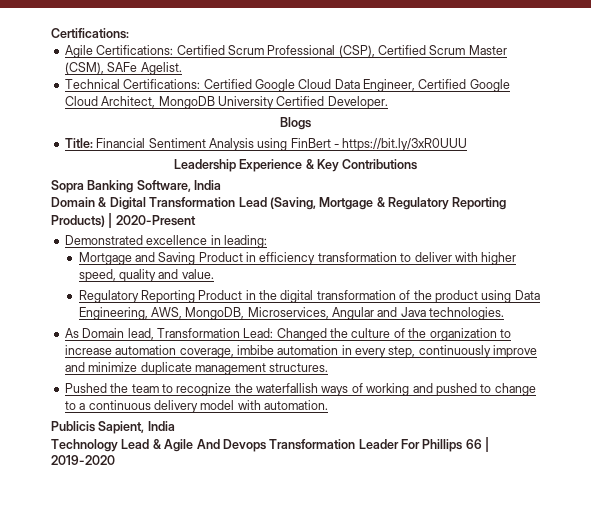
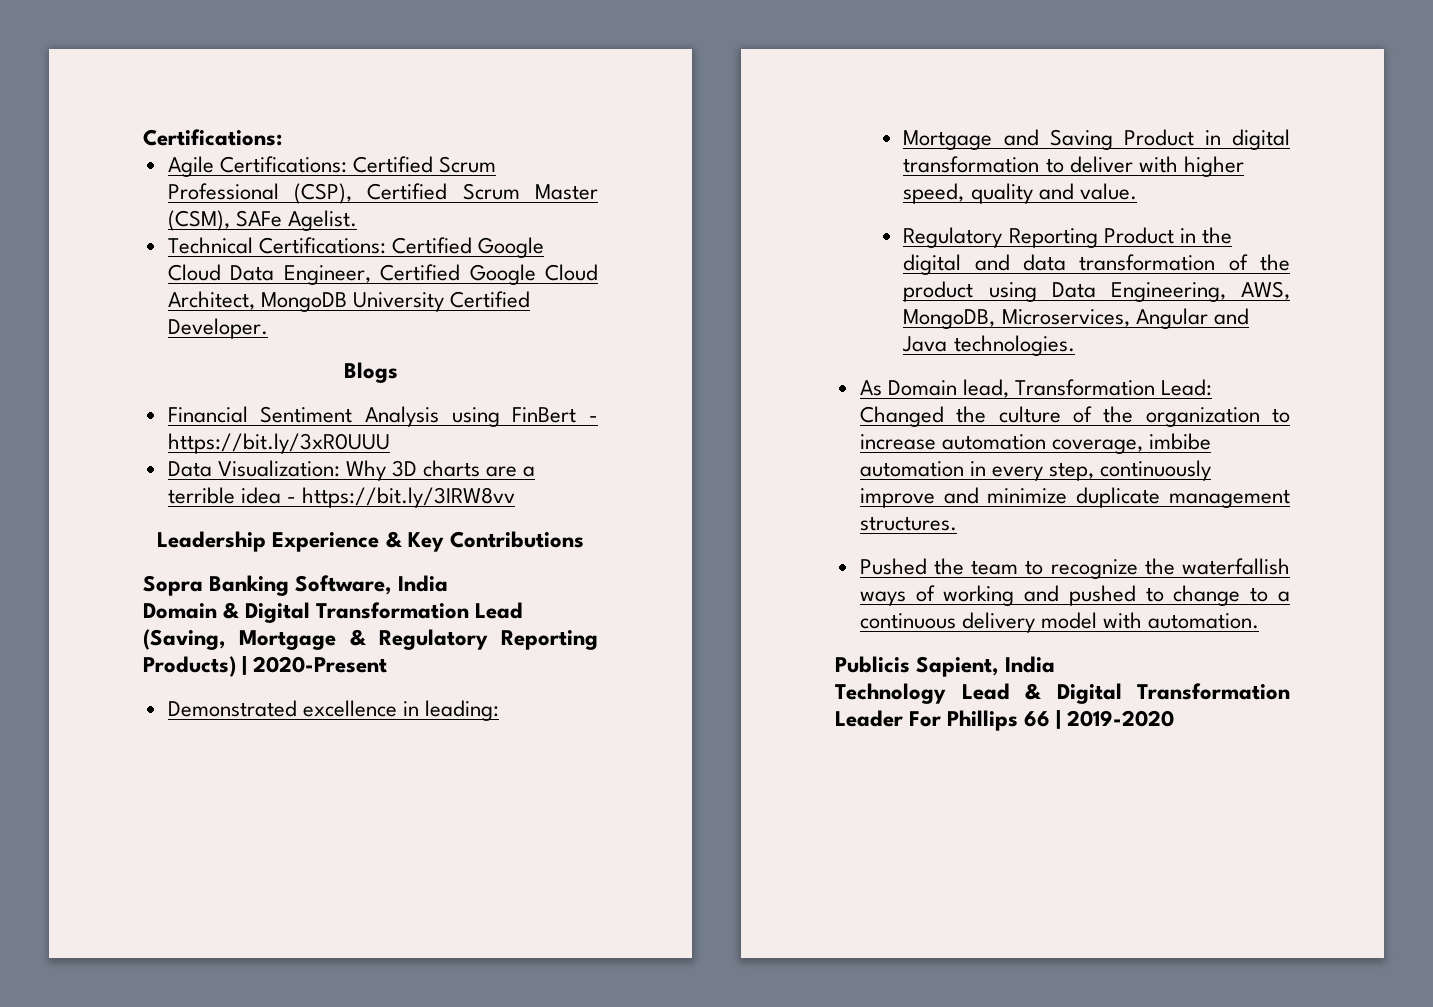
[64,138,93,148] Title: -> (398, 372) none
(468, 144) none -> [167,460,536,481] [167,487,515,508] // Data Visualization: Why 3D charts are a terrible idea - https://bit.ly/3IRW8vv
[259,252,316,265] efficiency -> [1232,129,1290,150] digital
(314, 296) none -> [974,254,1067,271] and data
[164,439,266,452] Agile And Devops -> [1056,683,1122,704] Digital

